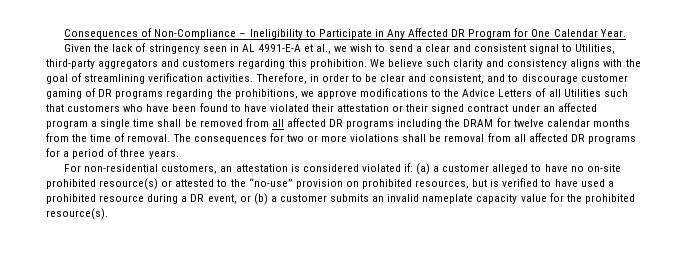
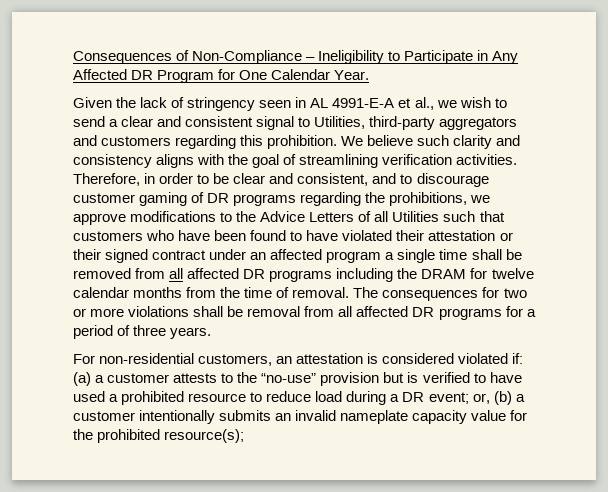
[492,164,621,174] [46,178,215,190] alleged to have no on-site prohibited resource(s) or attested -> [173,373,218,383] attests
[345,179,470,189] on prohibited resources, -> (380, 379) none
(145, 198) none -> [250,391,343,402] to reduce load
[207,194,251,204] event, or -> [428,392,490,404] event; or,
(327, 198) none -> [139,410,216,424] intentionally
[46,208,108,220] resource(s). -> [164,429,245,443] resource(s);

